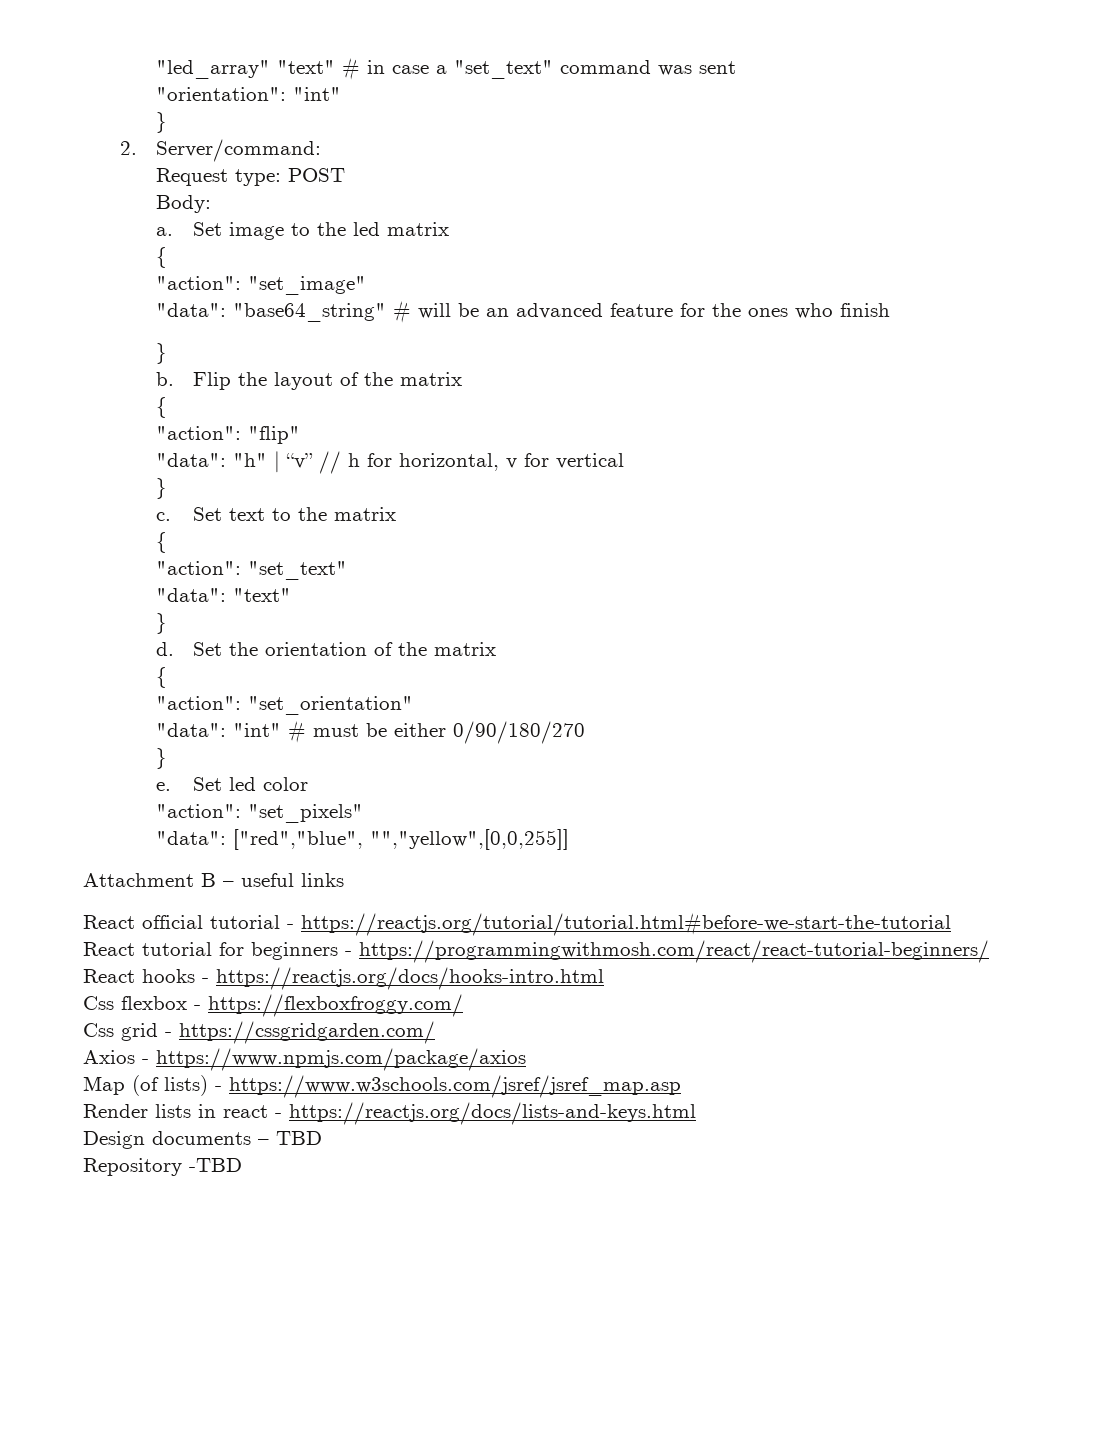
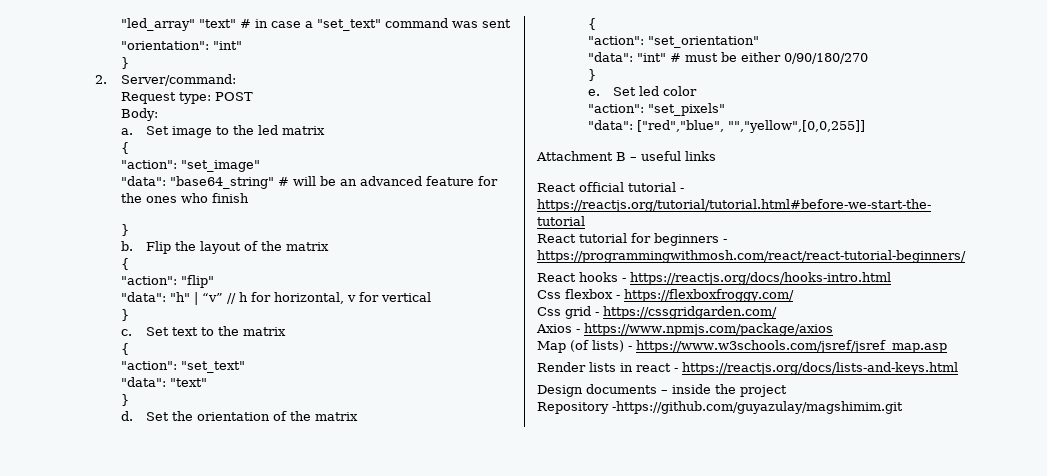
[276,1131,322,1145] TBD -> [672,384,787,397] inside the project
[189,1158,242,1172] -TBD -> [612,401,903,414] -https://github.com/guyazulay/magshimim.git

